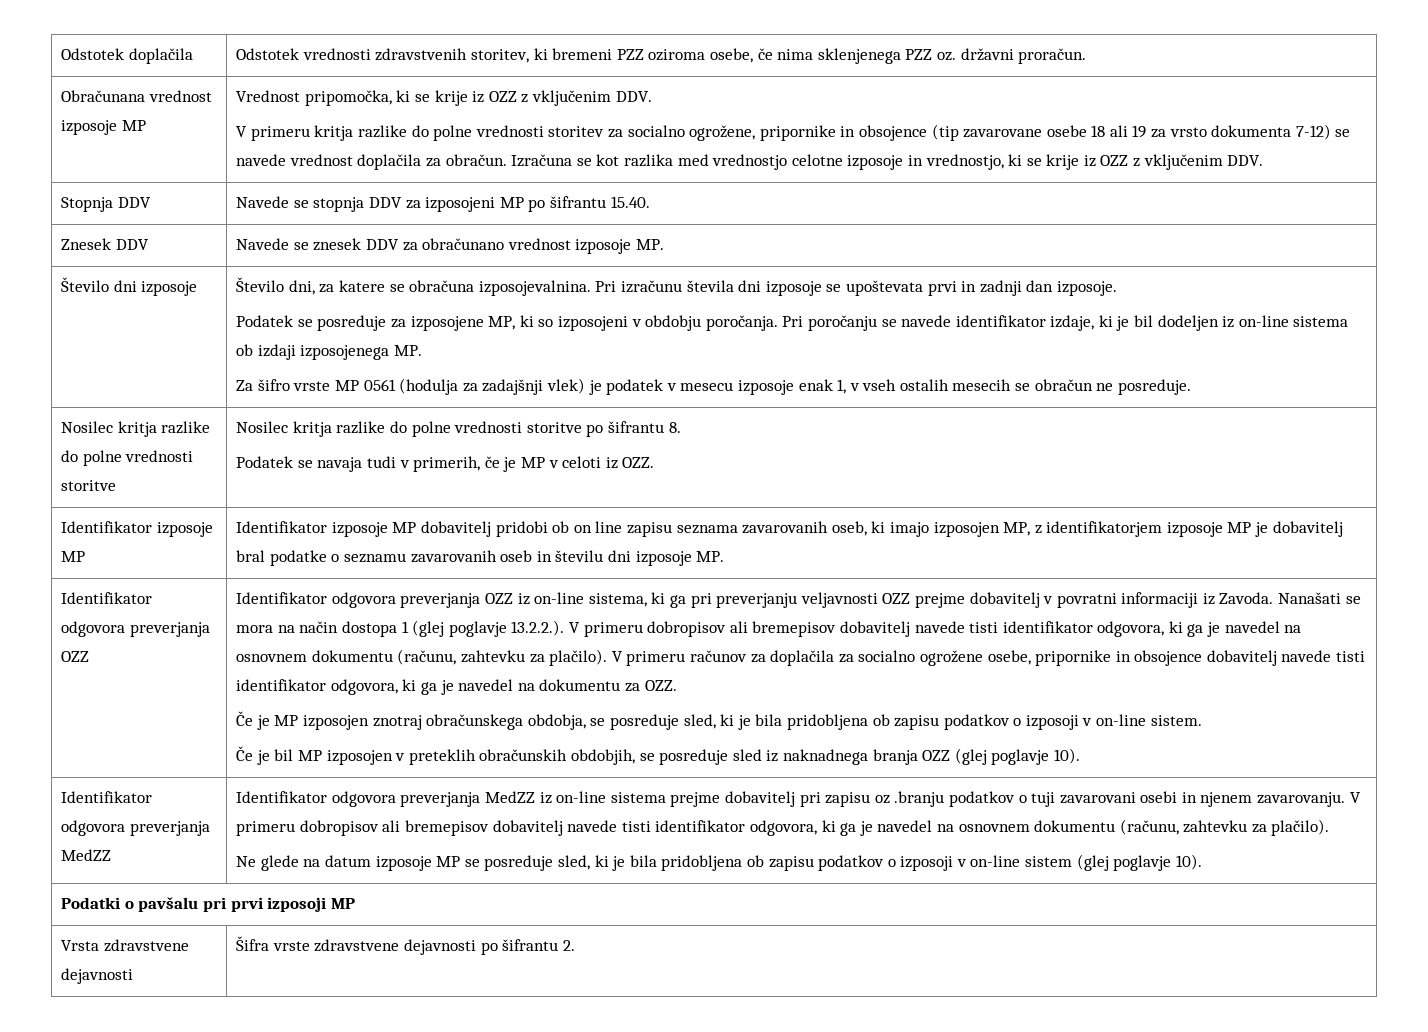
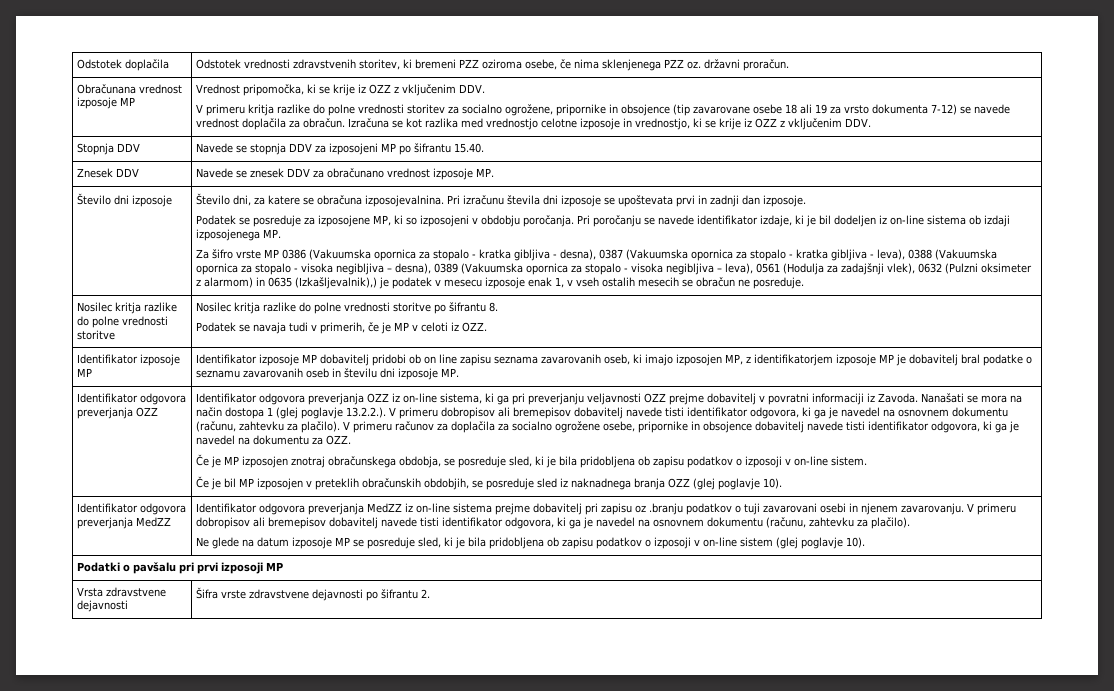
[363,378,585,395] 0561 (hodulja za zadajšnji vlek) -> [282,249,998,261] [196,263,1033,275] [196,277,378,289] 0386 (Vakuumska opornica za stopalo - kratka gibljiva - desna), 0387 (Vakuumska opornica za stopalo - kratka gibljiva - leva), 0388 (Vakuumska opornica za stopalo - visoka negibljiva – desna), 0389 (Vakuumska opornica za stopalo - visoka negibljiva – leva), 0561 (Hodulja za zadajšnji vlek), 0632 (Pulzni oksimeter z alarmom) in 0635 (Izkašljevalnik),)

